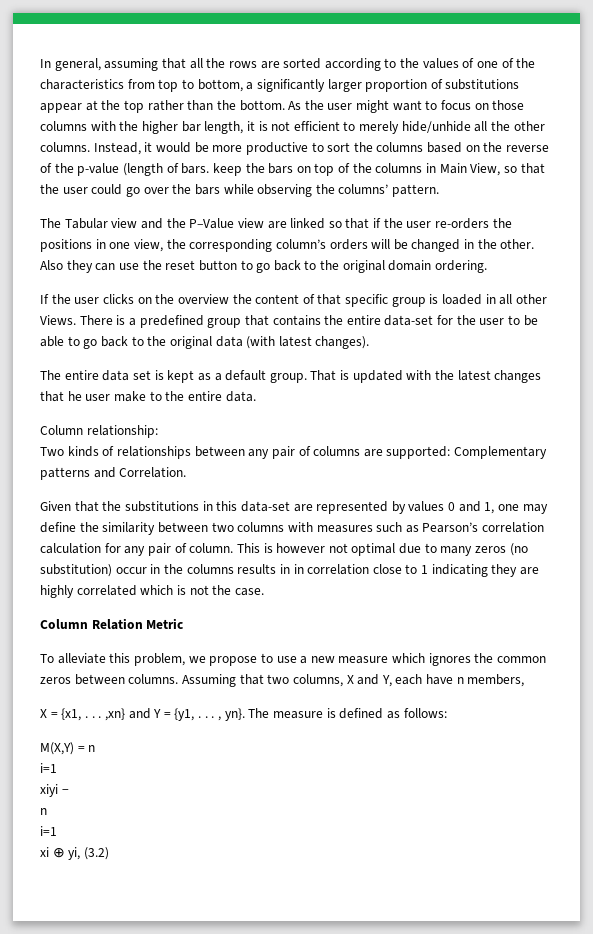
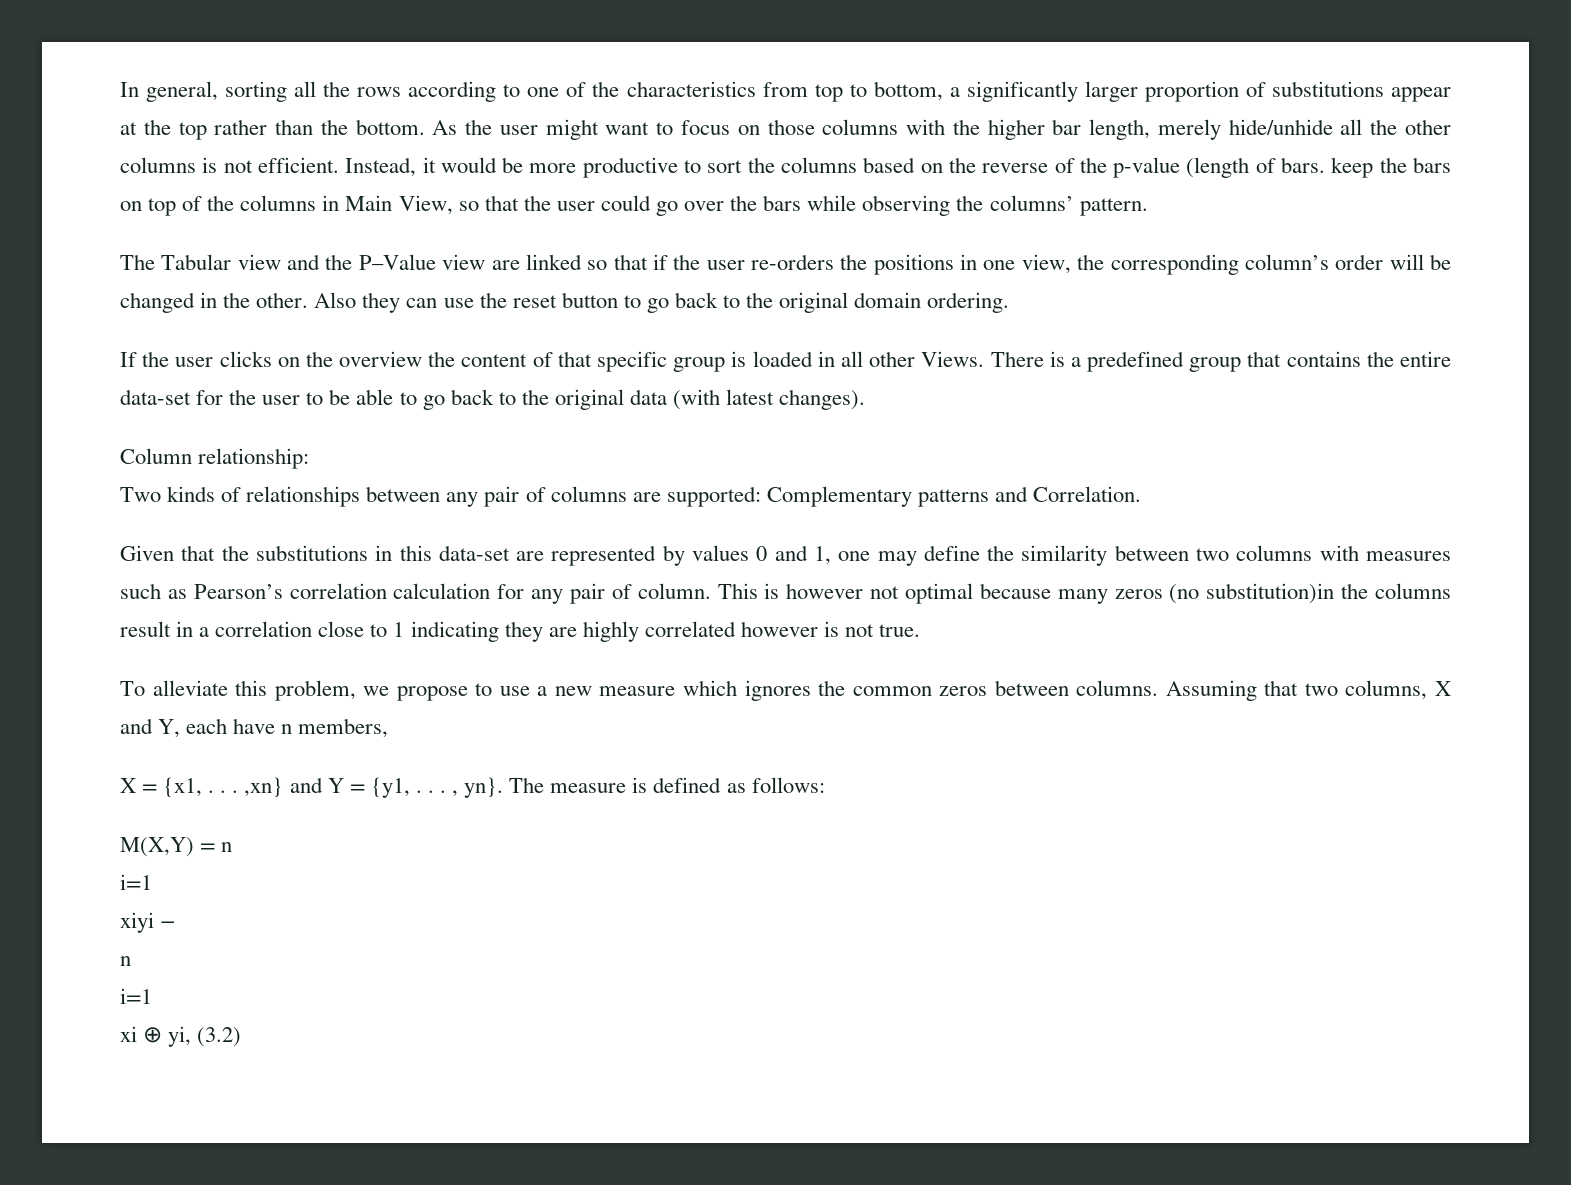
[104,58,186,71] assuming that -> [225,81,288,102] sorting
[260,58,475,71] are sorted according to the values of -> [408,81,521,102] according to
[246,121,356,131] it is not efficient to -> (1151, 129) none
[40,142,90,152] columns. -> [120,157,339,173] columns is not efficient.
[329,239,368,250] orders -> [1335,254,1384,270] order
[40,370,542,383] [40,391,256,402] // The entire data set is kept as a default group. That is updated with the latest changes that he user make to the entire data. -> (866, 399) none
[399,543,437,554] due to -> [979,583,1051,599] because
[40,564,304,577] substitution) occur in the columns results in in -> [1206,583,1452,604] [120,621,210,637] substitution)in the columns result in a
[140,585,264,596] [40,618,184,630] which is not the case. // Column Relation Metric -> [740,621,921,637] however is not true.

